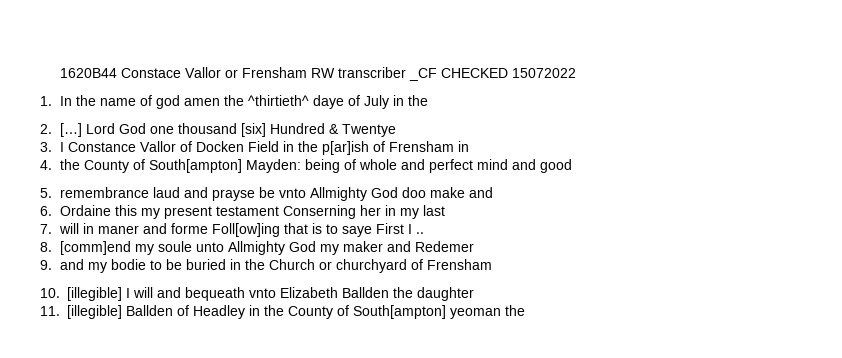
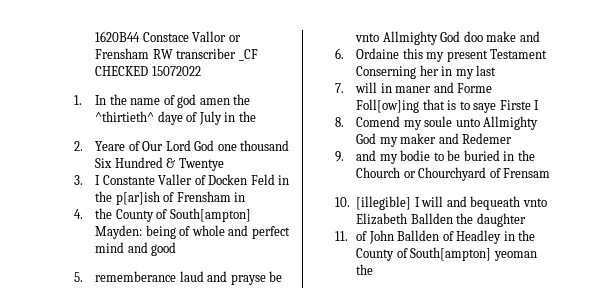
[60,123,83,137] […] -> [95,141,164,151] Yeare of Our
[241,123,267,137] [six] -> [95,158,113,168] Six
[68,141,177,152] Constance Vallor -> [102,174,193,185] Constante Valler
[248,141,280,152] Field -> [250,174,275,185] Feld
[60,187,150,198] remembrance -> [95,271,177,282] rememberance
[216,206,280,216] testament -> [490,49,548,59] Testament
[171,223,209,234] forme -> [457,83,493,93] Forme
[376,223,425,234] First I .. -> [499,100,540,110] Firste I
[60,241,132,255] [comm]end -> [356,116,401,127] Comend
[269,259,493,273] Church or churchyard of Frensham -> [356,167,551,181] Chourch or Chourchyard of Frensam
[67,305,123,319] [illegible] -> [356,230,394,244] of John

